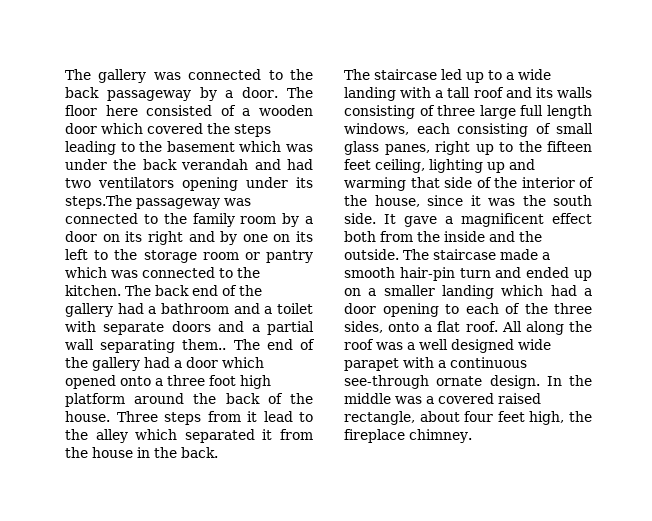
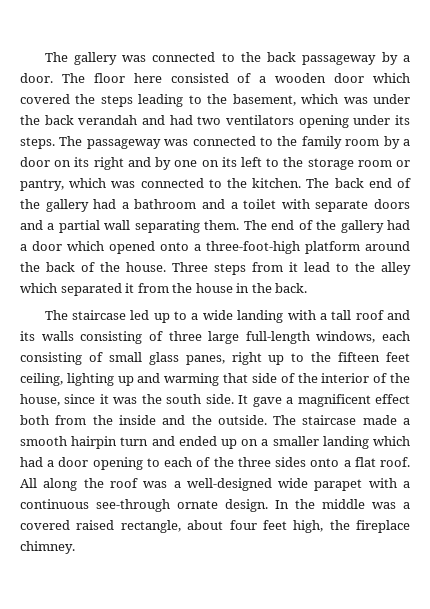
[166,141,235,152] basement -> [232,94,296,106] basement,
[65,195,132,209] steps.The -> [20,136,83,149] steps. The
[266,250,313,263] pantry -> [20,179,64,191] pantry,
[182,339,227,350] them.. -> [204,220,240,230] them.
[167,375,271,389] three foot high -> [206,241,300,254] three-foot-high
[520,105,592,119] full length -> [245,331,310,344] full-length
[399,267,455,281] hair-pin -> [71,436,118,449] hairpin
[344,321,383,333] sides, -> [275,457,307,467] sides
[419,339,514,353] well designed -> [186,478,272,491] well-designed

